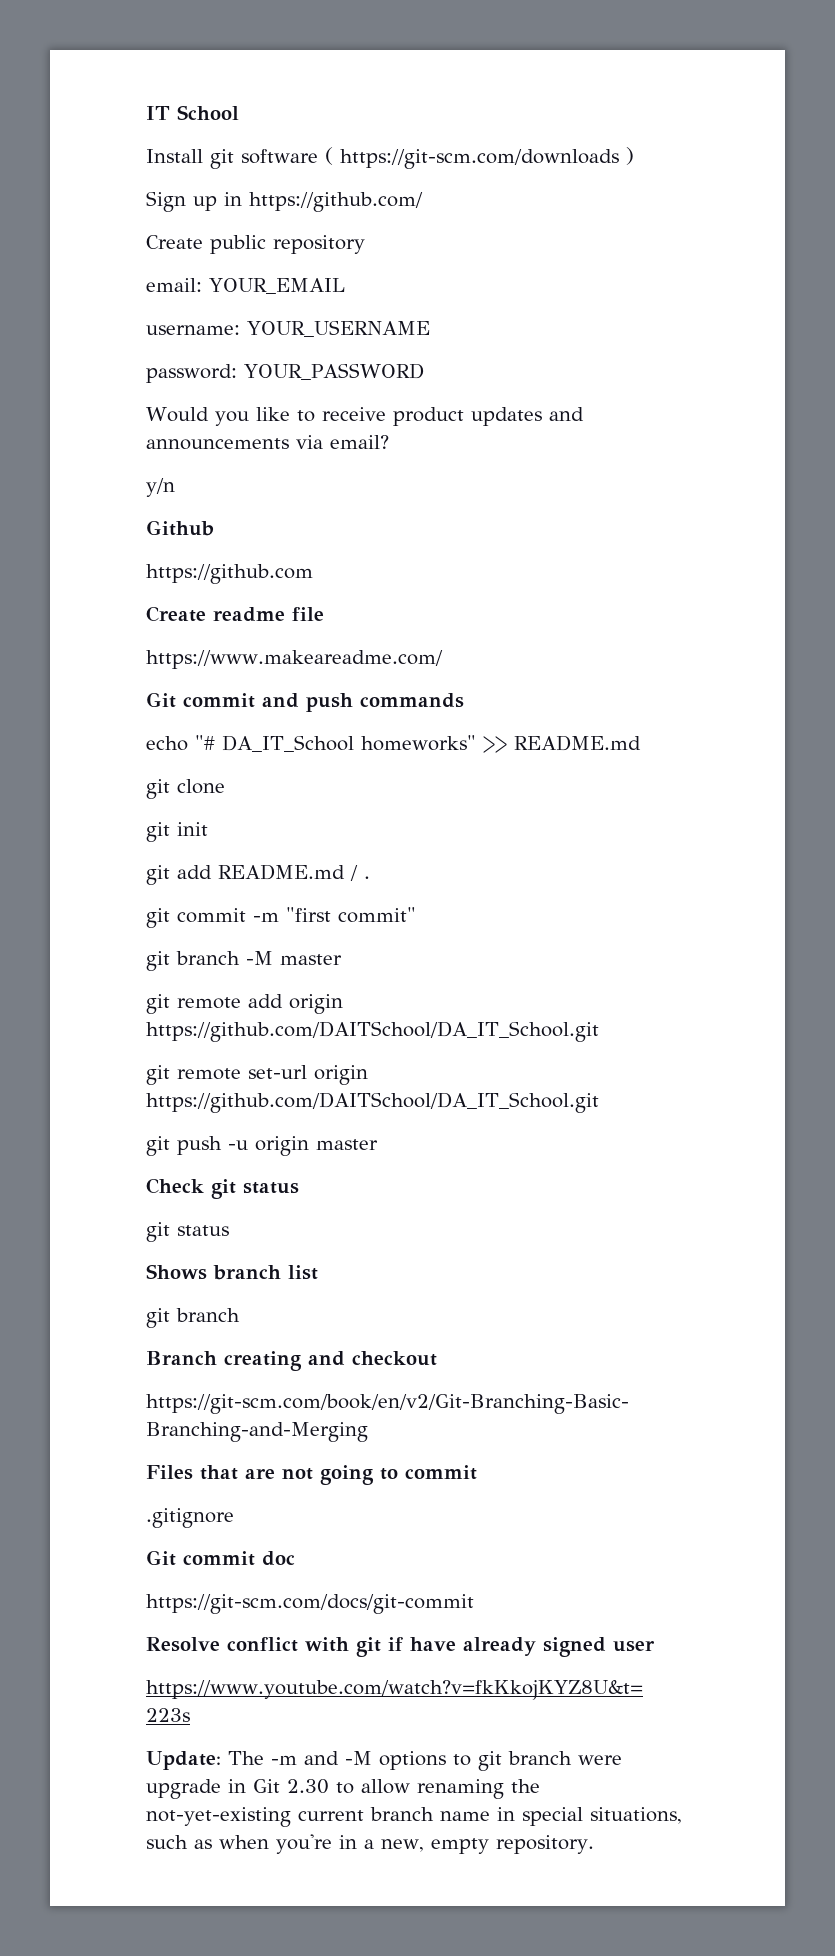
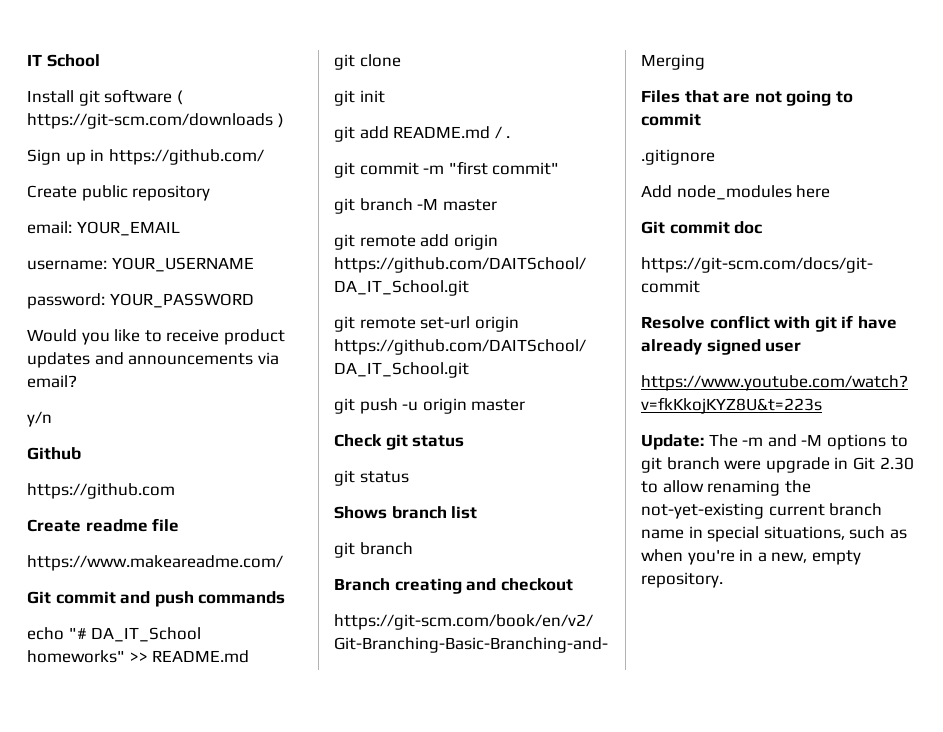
(234, 1518) none -> [641,185,831,200] // Add node_modules here

